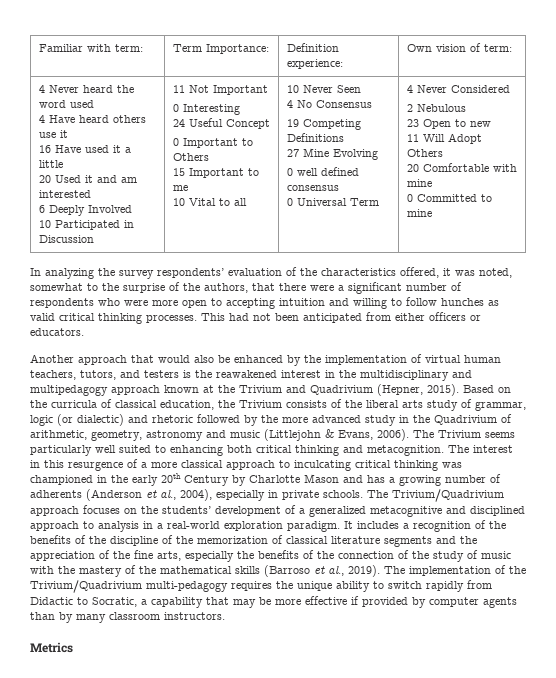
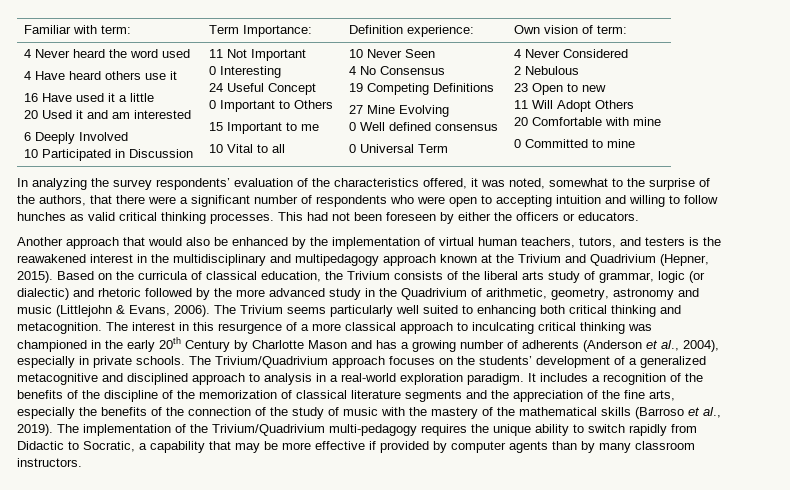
[296,168,318,176] well -> [359,122,385,131] Well
[152,300,178,306] more -> (445, 200) none
[303,312,425,323] anticipated from either -> [386,212,512,224] foreseen by either the
[30,642,73,653] // Metrics -> (82, 462) none

